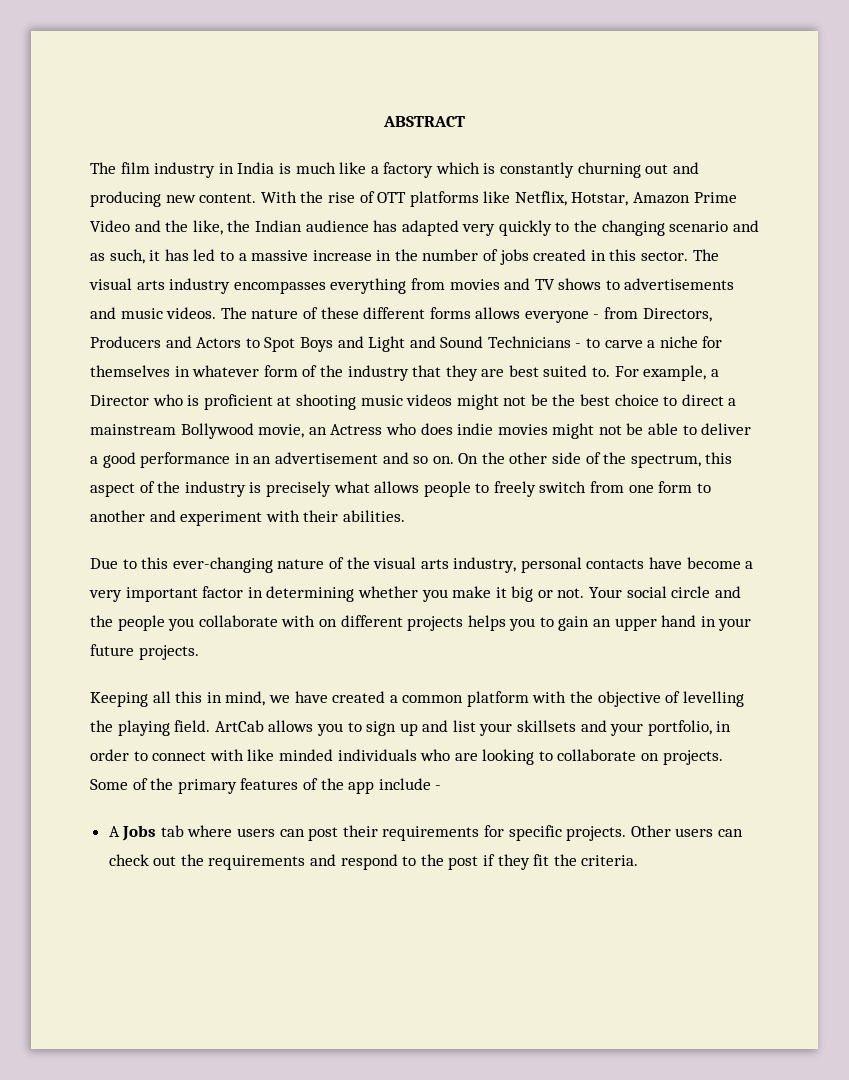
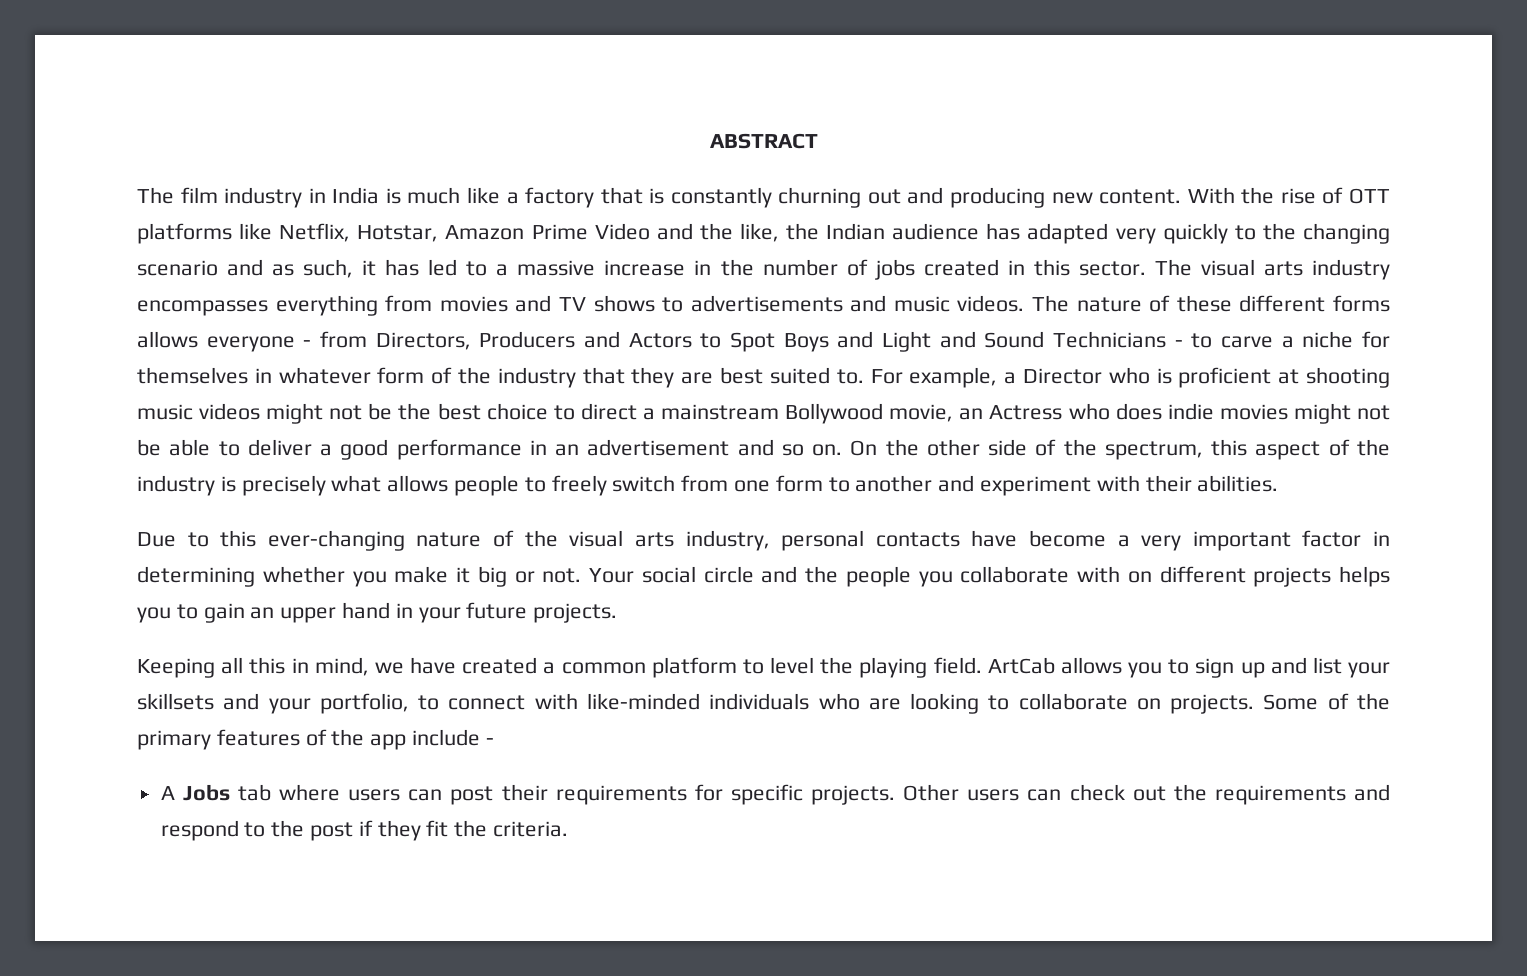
[435,162,480,174] which -> [600,187,643,204] that
[532,691,744,707] with the objective of levelling -> [742,657,814,674] to level
[716,721,732,732] [90,749,129,761] in order -> (409, 703) none
[247,749,333,761] like minded -> [586,693,700,710] like-minded

